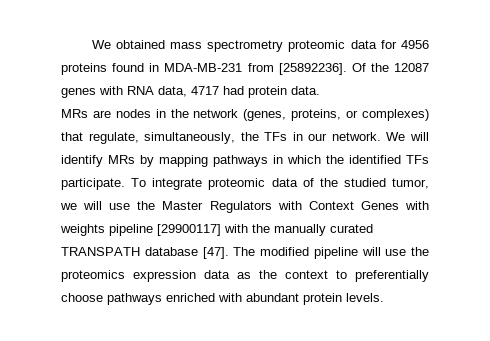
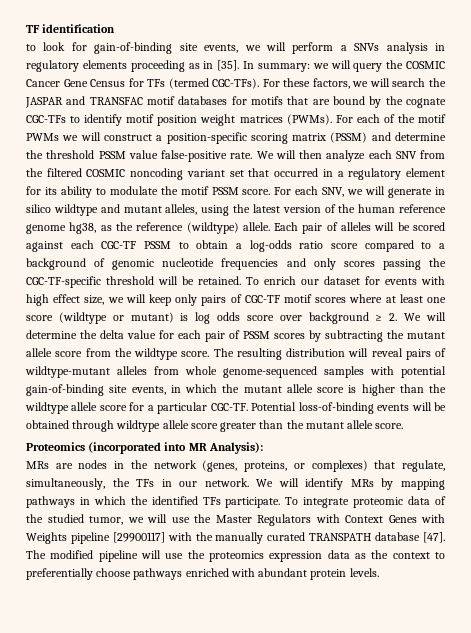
[91,40,429,52] [61,63,429,75] [61,86,320,98] We obtained mass spectrometry proteomic data for 4956 proteins found in MDA-MB-231 from [25892236]. Of the 12087 genes with RNA data, 4717 had protein data. -> [26,24,116,33] [26,42,446,54] [26,60,445,72] [26,78,447,89] [25,96,446,108] [26,114,446,126] [26,132,447,144] [26,150,445,162] [26,168,445,180] [26,186,446,198] [26,204,446,216] [26,222,446,234] [26,240,446,252] [26,258,446,270] [26,276,445,288] [26,294,446,306] [26,312,447,324] [26,330,445,342] [26,348,446,360] [25,366,446,378] [26,384,446,396] [25,402,446,414] [26,420,404,432] [26,442,263,454] TF identification // to look for gain-of-binding site events, we will perform a SNVs analysis in regulatory elements proceeding as in [35]. In summary: we will query the COSMIC Cancer Gene Census for TFs (termed CGC-TFs). For these factors, we will search the JASPAR and TRANSFAC motif databases for motifs that are bound by the cognate CGC-TFs to identify motif position weight matrices (PWMs). For each of the motif PWMs we will construct a position-specific scoring matrix (PSSM) and determine the threshold PSSM value false-positive rate. We will then analyze each SNV from the filtered COSMIC noncoding variant set that occurred in a regulatory element for its ability to modulate the motif PSSM score. For each SNV, we will generate in silico wildtype and mutant alleles, using the latest version of the human reference genome hg38, as the reference (wildtype) allele. Each pair of alleles will be scored against each CGC-TF PSSM to obtain a log-odds ratio score compared to a background of genomic nucleotide frequencies and only scores passing the CGC-TF-specific threshold will be retained. To enrich our dataset for events with high effect size, we will keep only pairs of CGC-TF motif scores where at least one score (wildtype or mutant) is log odds score over background ≥ 2. We will determine the delta value for each pair of PSSM scores by subtracting the mutant allele score from the wildtype score. The resulting distribution will reveal pairs of wildtype-mutant alleles from whole genome-sequenced samples with potential gain-of-binding site events, in which the mutant allele score is higher than the wildtype allele score for a particular CGC-TF. Potential loss-of-binding events will be obtained through wildtype allele score greater than the mutant allele score. // Proteomics (incorporated into MR Analysis):
[60,224,105,236] weights -> [26,532,67,544] Weights

